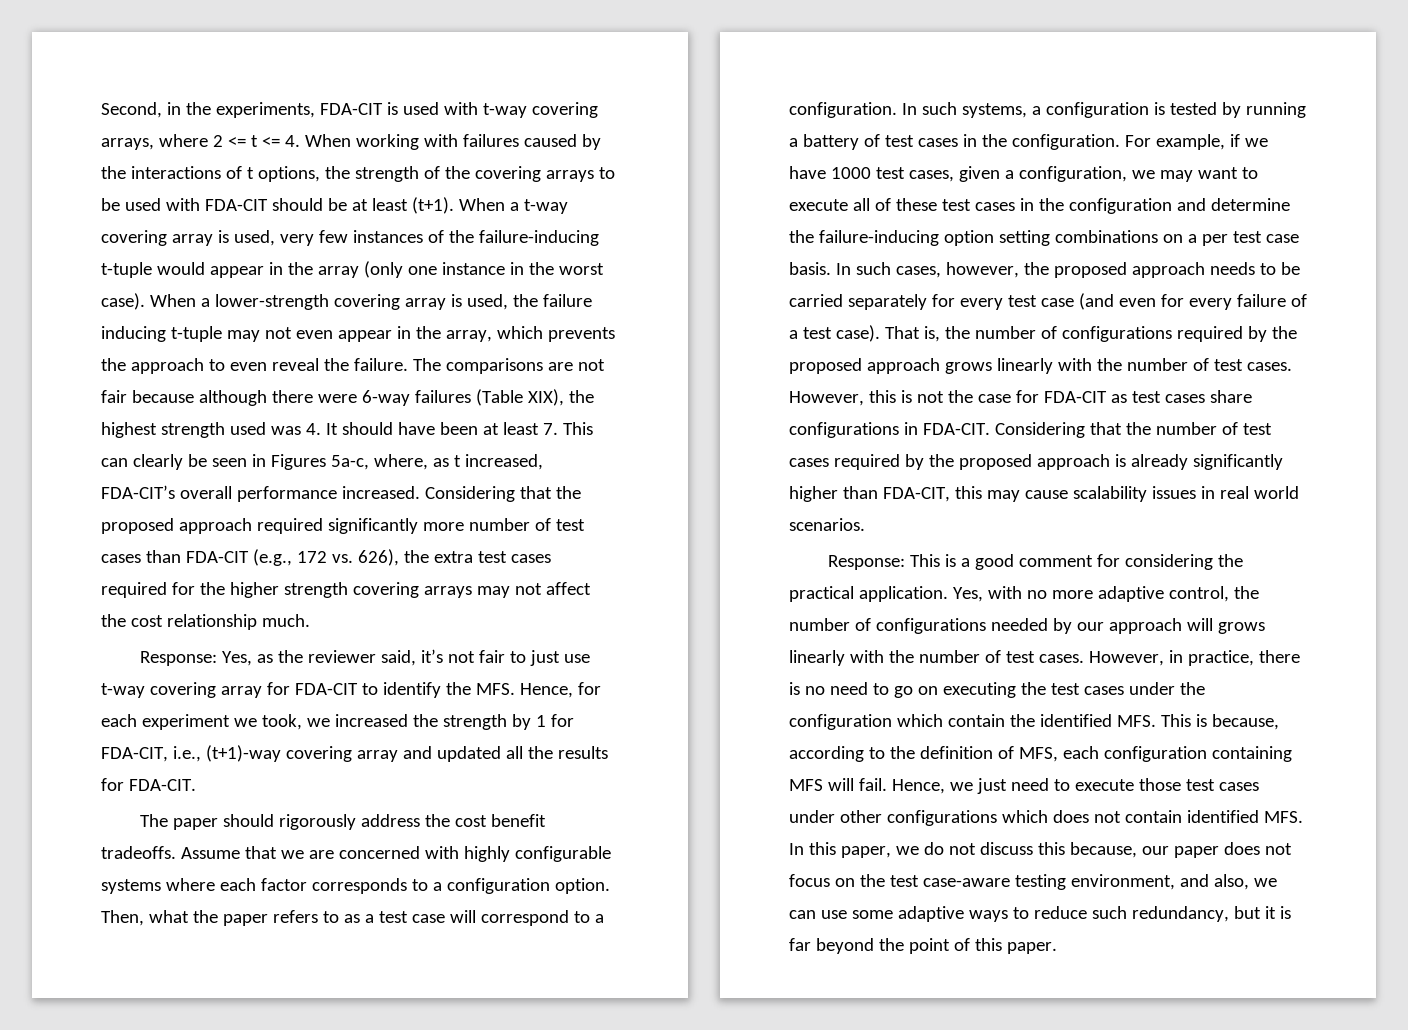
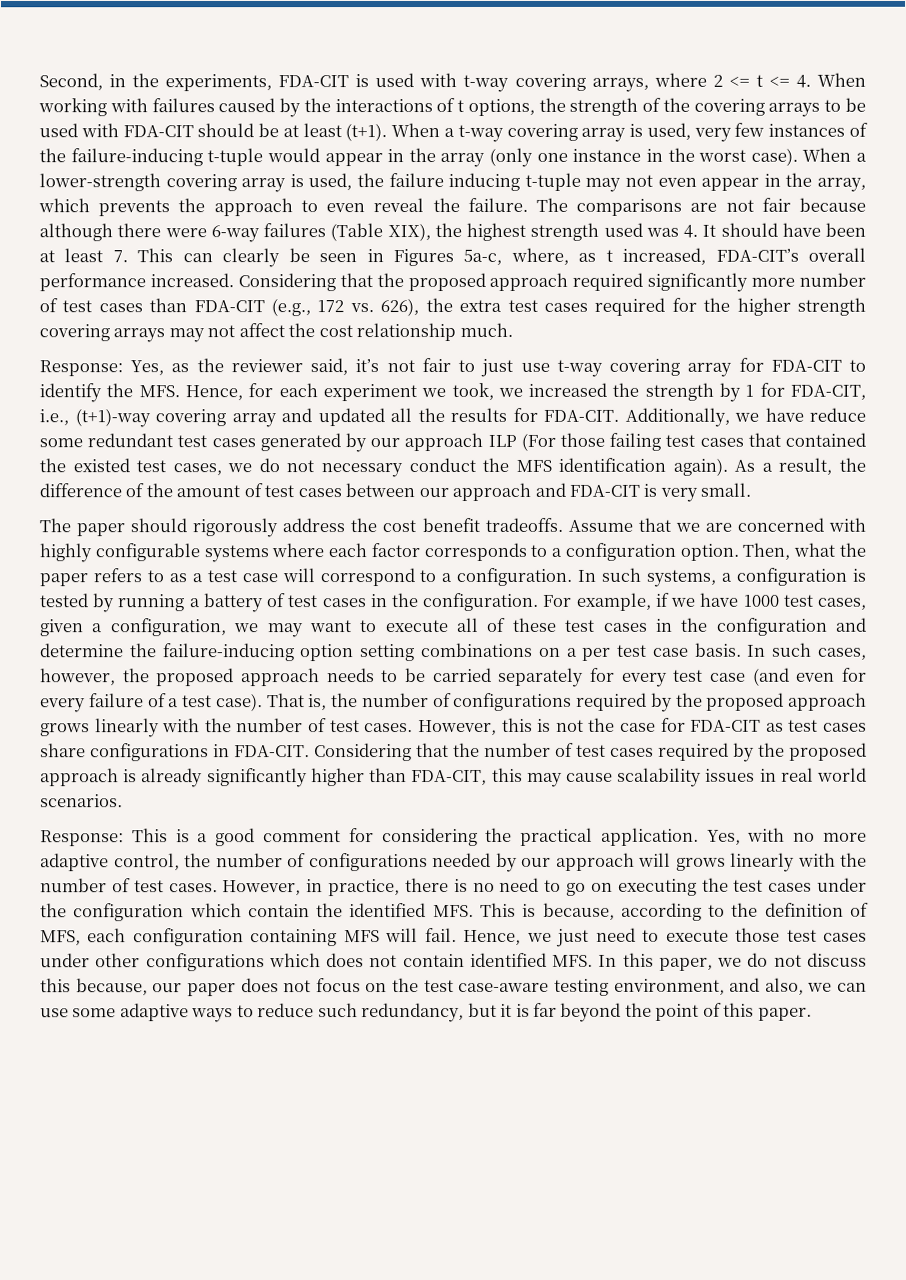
(196, 785) none -> [624,407,866,427] [39,432,867,453] [39,457,866,478] [39,482,752,502] Additionally, we have reduce some redundant test cases generated by our approach ILP (For those failing test cases that contained the existed test cases, we do not necessary conduct the MFS identification again). As a result, the difference of the amount of test cases between our approach and FDA-CIT is very small.

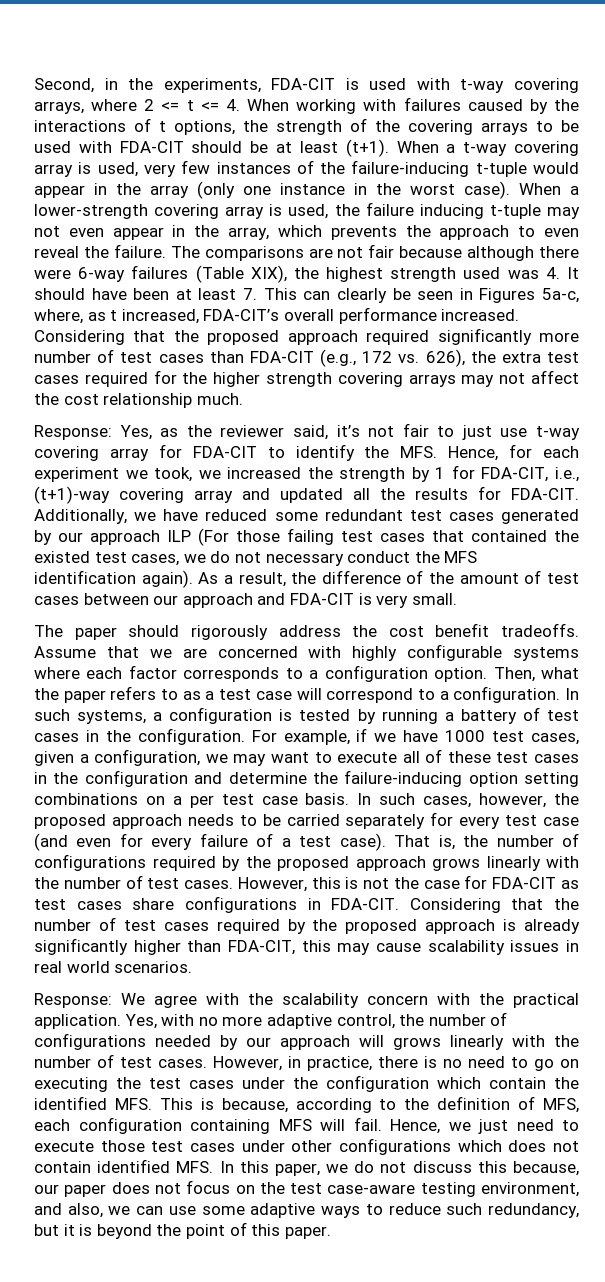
[809,407,866,422] reduce -> [205,509,268,521] reduced
[131,827,478,847] This is a good comment for considering -> [121,993,470,1008] We agree with the scalability concern with
[533,1002,558,1017] far -> (93, 1230) none

